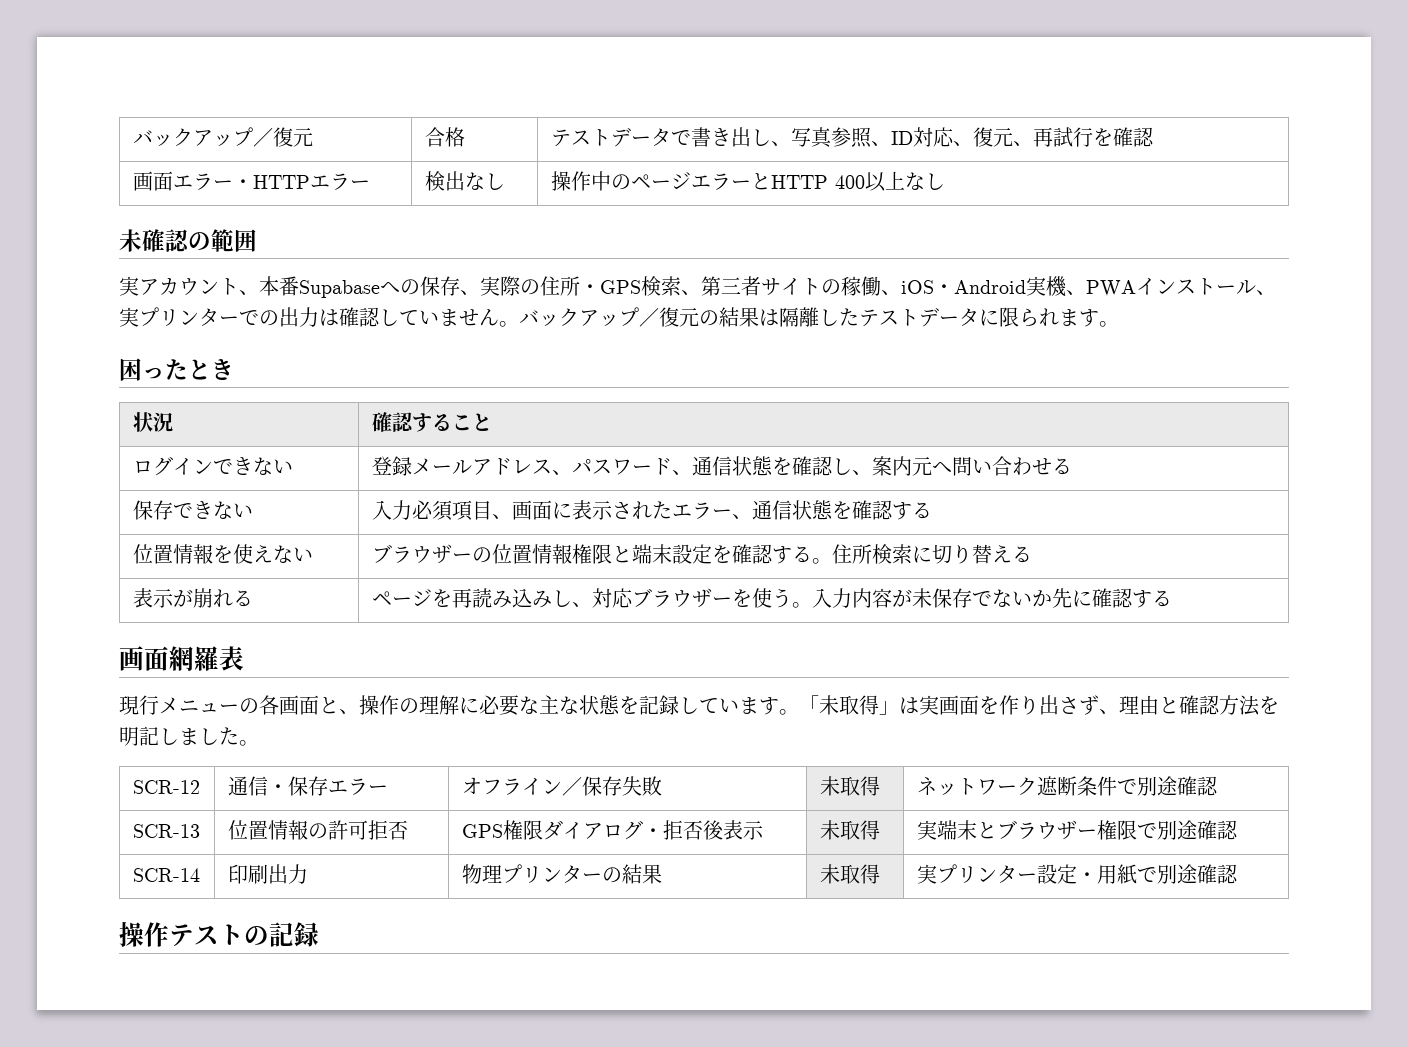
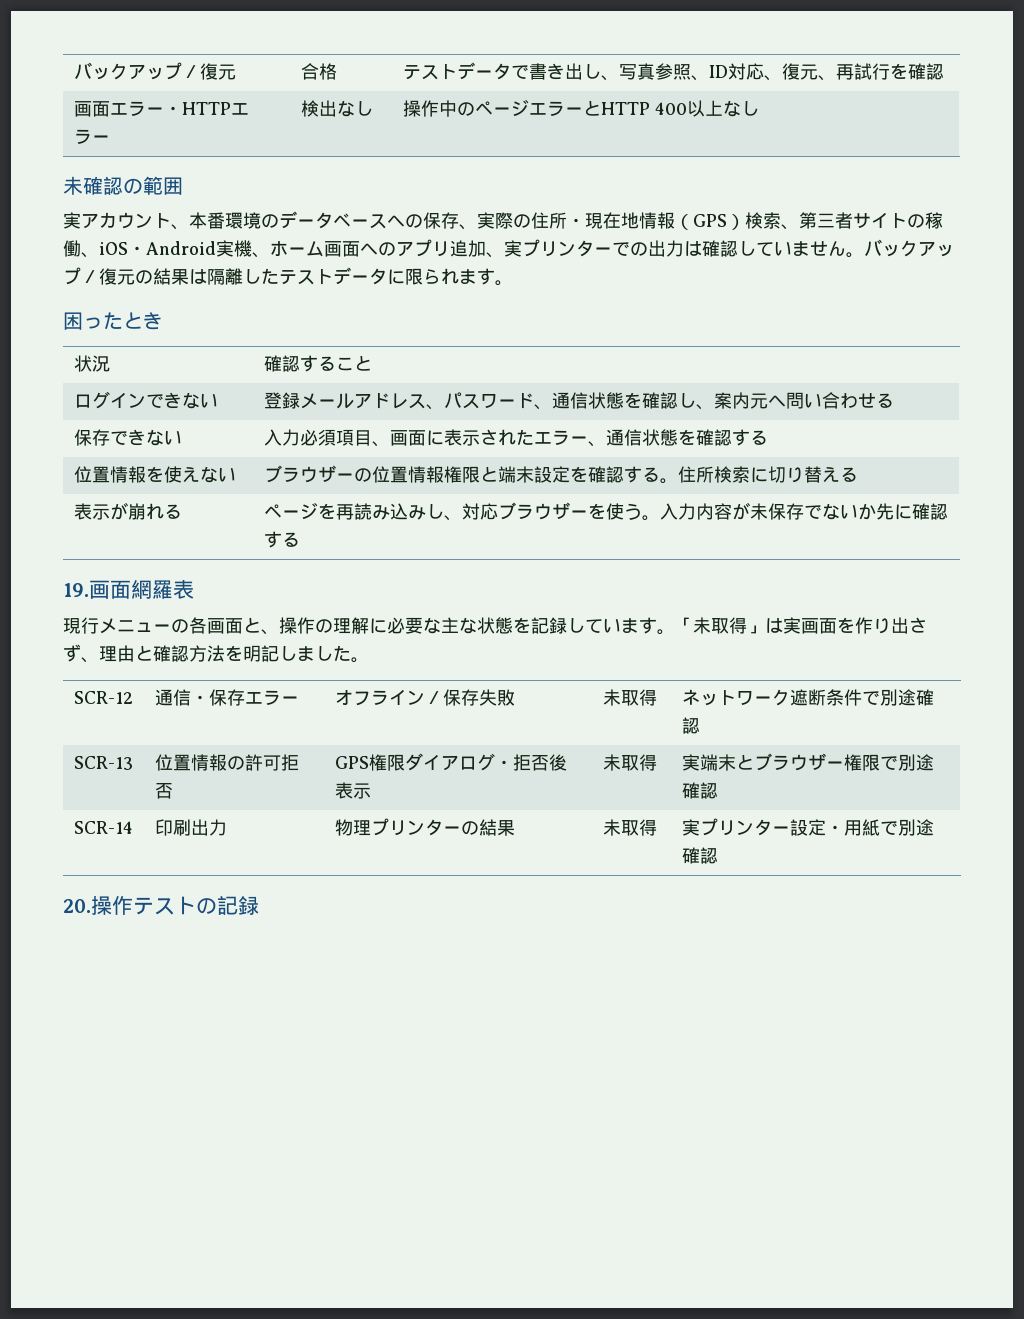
[299,280,380,298] Supabase -> [225,211,387,229] 環境のデータベース
[600,280,641,294] GPS -> [585,212,745,230] 現在地情報（GPS）
[1086,278,1256,297] PWAインストール -> [270,239,486,257] ホーム画面へのアプリ追加
(1172, 598) none -> [63,583,89,597] 19.
(1238, 874) none -> [63,899,91,913] 20.

